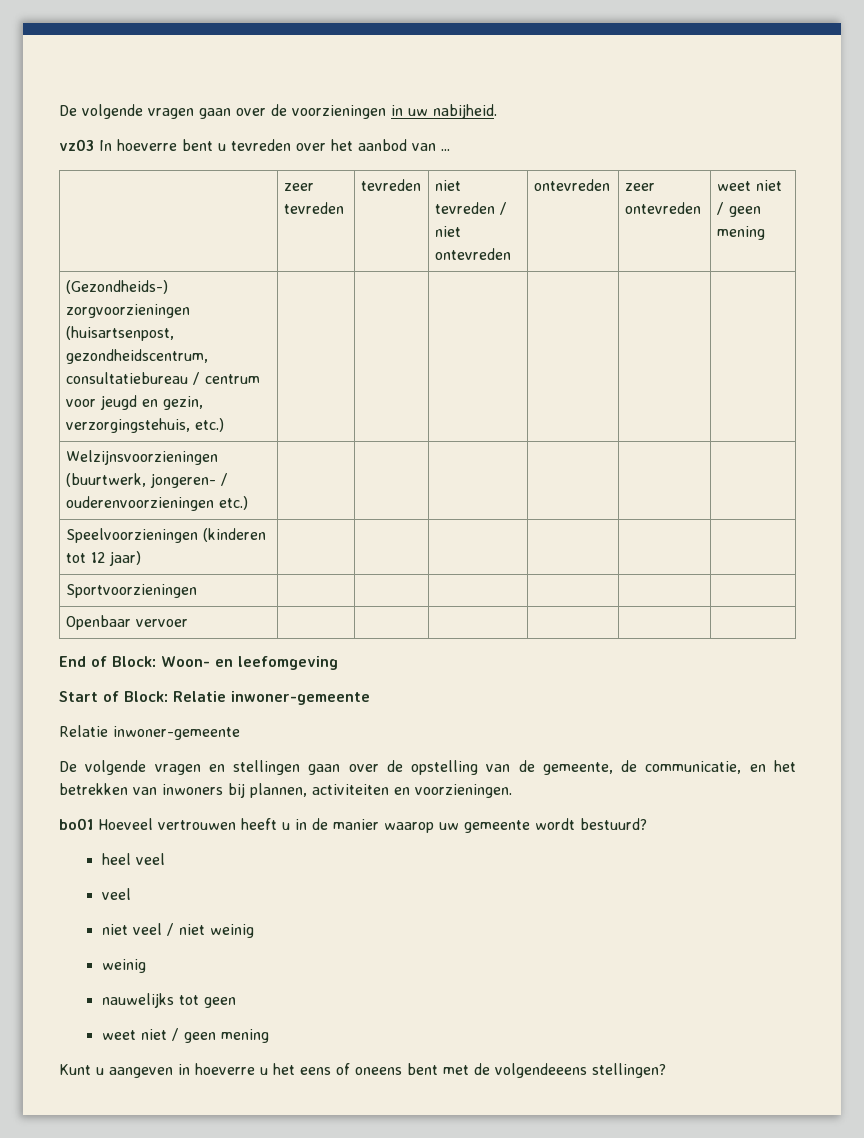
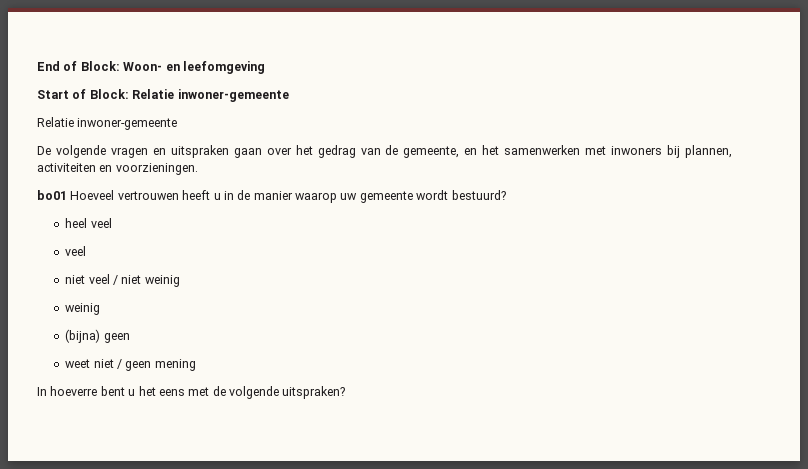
[59,104,497,119] [59,139,450,151] [283,183,314,191] [283,202,344,214] [360,179,421,191] [434,180,461,191] [434,202,507,215] [434,226,461,237] [434,248,511,260] [533,179,610,191] [624,183,655,191] [624,202,701,214] [716,180,782,191] [716,202,761,217] [716,226,765,240] [65,280,168,294] [65,304,190,318] [65,326,174,341] [65,349,208,364] [65,372,260,385] [65,395,203,410] [65,418,224,433] [65,450,218,465] [65,473,228,488] [65,496,248,511] [65,528,266,543] [65,551,141,566] [65,584,197,598] [65,615,188,630] De volgende vragen gaan over de voorzieningen in uw nabijheid. // vz03 In hoeverre bent u tevreden over het aanbod van ... // | zeer tevreden | tevreden | niet tevreden / niet ontevreden | ontevreden | zeer ontevreden | weet niet / geen mening // (Gezondheids-) zorgvoorzieningen (huisartsenpost, gezondheidscentrum, consultatiebureau / centrum voor jeugd en gezin, verzorgingstehuis, etc.) | | | | | | // Welzijnsvoorzieningen (buurtwerk, jongeren- / ouderenvoorzieningen etc.) | | | | | | // Speelvoorzieningen (kinderen tot 12 jaar) | | | | | | // Sportvoorzieningen | | | | | | // Openbaar vervoer | | | | | | // -> (37, 66) none
[233,760,479,775] stellingen gaan over de opstelling -> [170,145,356,158] uitspraken gaan over het gedrag
[621,760,796,774] [59,783,157,795] de communicatie, en het betrekken van -> [464,145,607,155] en het samenwerken met
[101,993,199,1008] nauwelijks tot -> [65,329,101,343] (bijna)
[59,1063,666,1078] Kunt u aangeven in hoeverre u het eens of oneens bent met de volgendeeens stellingen? -> [37,386,346,399] In hoeverre bent u het eens met de volgende uitspraken?

